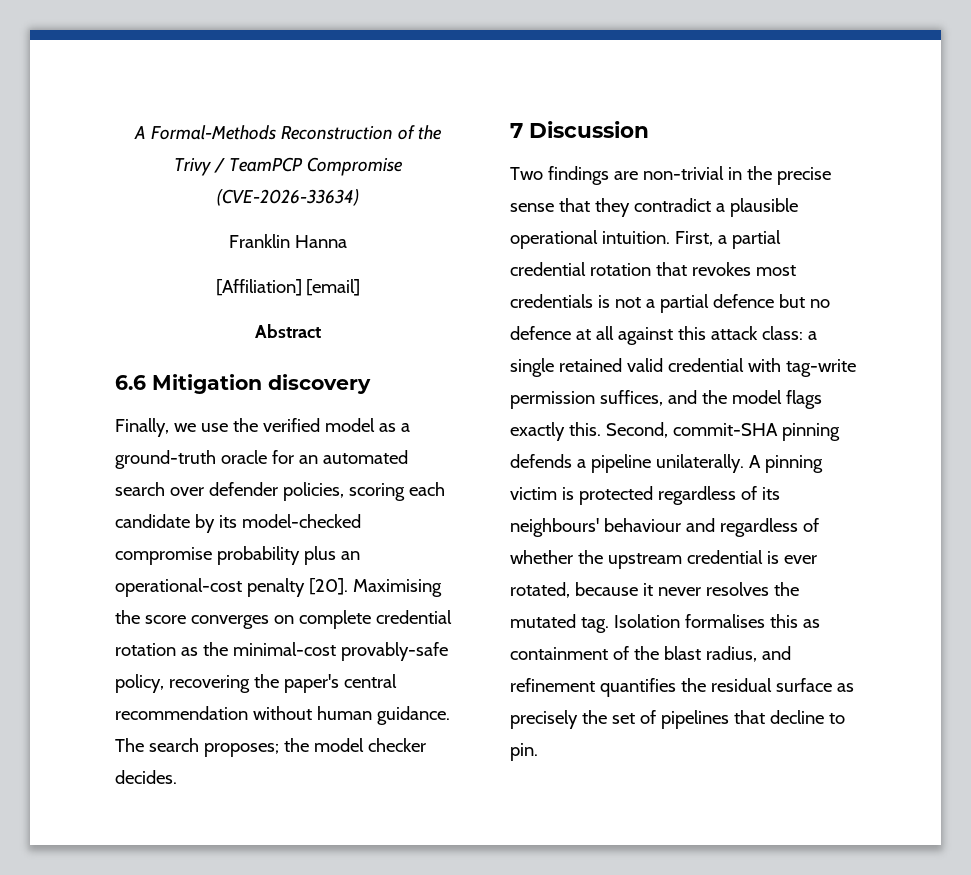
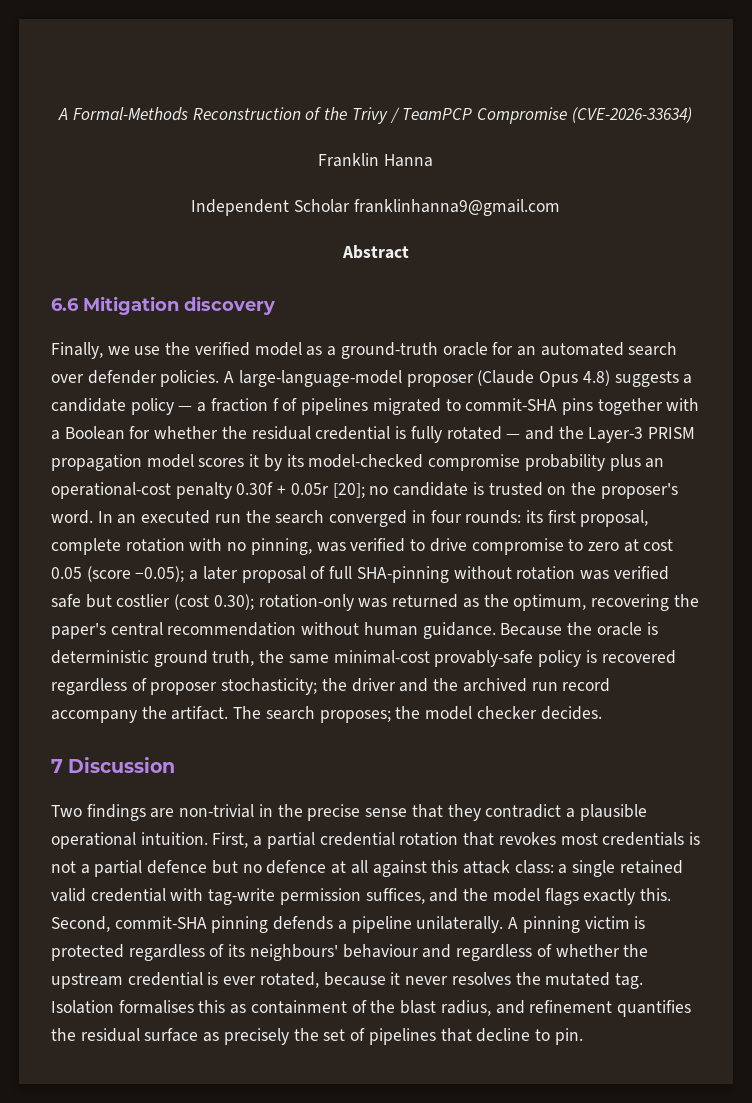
[215,279,361,296] [Affiliation] [email] -> [191,199,560,216] Independent Scholar franklinhanna9@gmail.com
[282,482,445,501] [115,514,190,528] policies, scoring each candidate -> [160,370,693,387] [51,398,700,415] [51,426,696,443] [51,454,260,471] policies. A large-language-model proposer (Claude Opus 4.8) suggests a candidate policy — a fraction f of pipelines migrated to commit-SHA pins together with a Boolean for whether the residual credential is fully rotated — and the Layer-3 PRISM propagation model scores it
[308,578,442,597] [115,610,452,629] [115,642,448,661] [115,674,164,693] [20]. Maximising the score converges on complete credential rotation as the minimal-cost provably-safe policy, -> [236,482,678,499] [51,510,649,527] [51,538,674,555] [51,566,669,583] [51,594,587,611] 0.30f + 0.05r [20]; no candidate is trusted on the proposer's word. In an executed run the search converged in four rounds: its first proposal, complete rotation with no pinning, was verified to drive compromise to zero at cost 0.05 (score −0.05); a later proposal of full SHA-pinning without rotation was verified safe but costlier (cost 0.30); rotation-only was returned as the optimum,
(450, 715) none -> [500,622,658,636] [51,650,676,667] [51,678,611,695] [51,706,229,723] Because the oracle is deterministic ground truth, the same minimal-cost provably-safe policy is recovered regardless of proposer stochasticity; the driver and the archived run record accompany the artifact.

